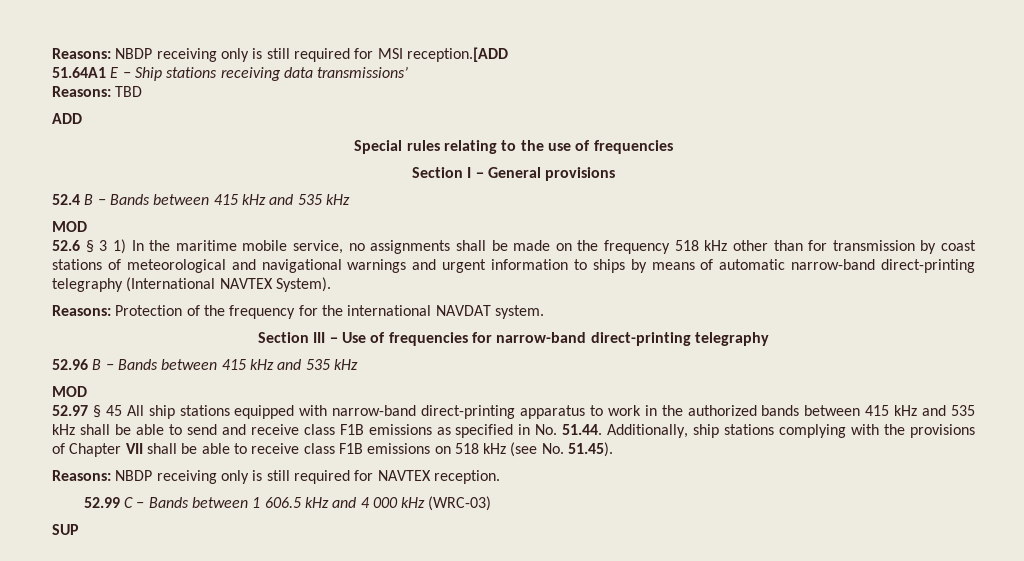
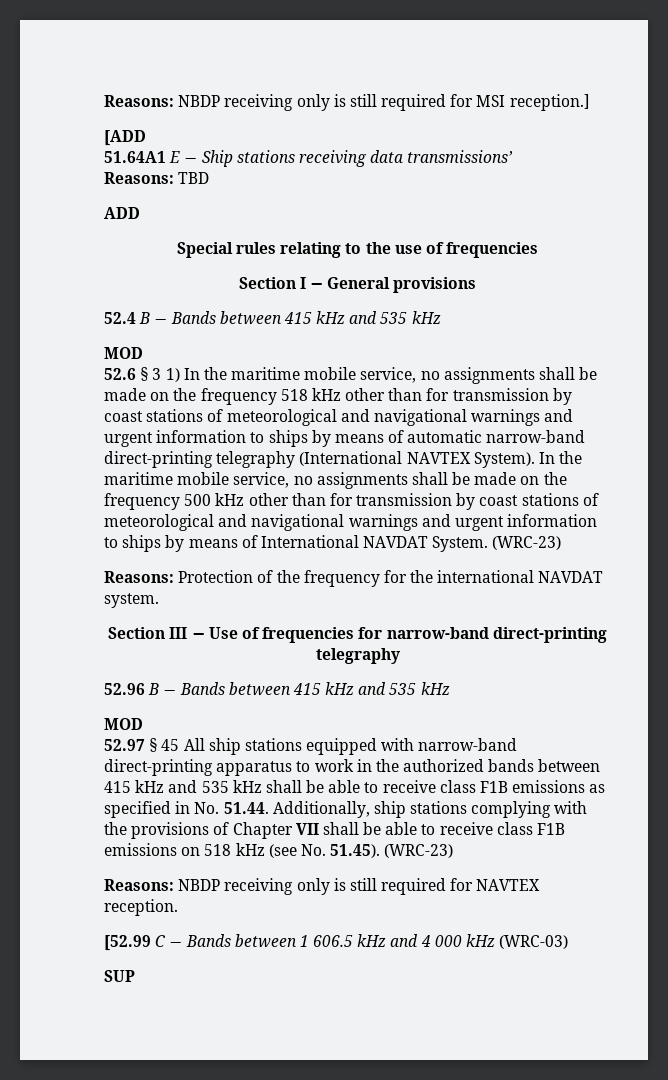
[406,47,508,62] reception.[ADD -> [509,94,590,111] [104,130,146,146] reception.] // [ADD
(331, 284) none -> [538,451,583,464] [104,472,567,489] [104,493,599,510] [104,514,598,531] [104,535,562,552] In the maritime mobile service, no assignments shall be made on the frequency 500 kHz other than for transmission by coast stations of meteorological and navigational warnings and urgent information to ships by means of International NAVDAT System. (WRC-23)
[186,424,246,435] send and -> (379, 787) none
(614, 449) none -> [384,844,454,858] (WRC-23)
[83,497,120,508] 52.99 -> [104,935,151,951] [52.99

